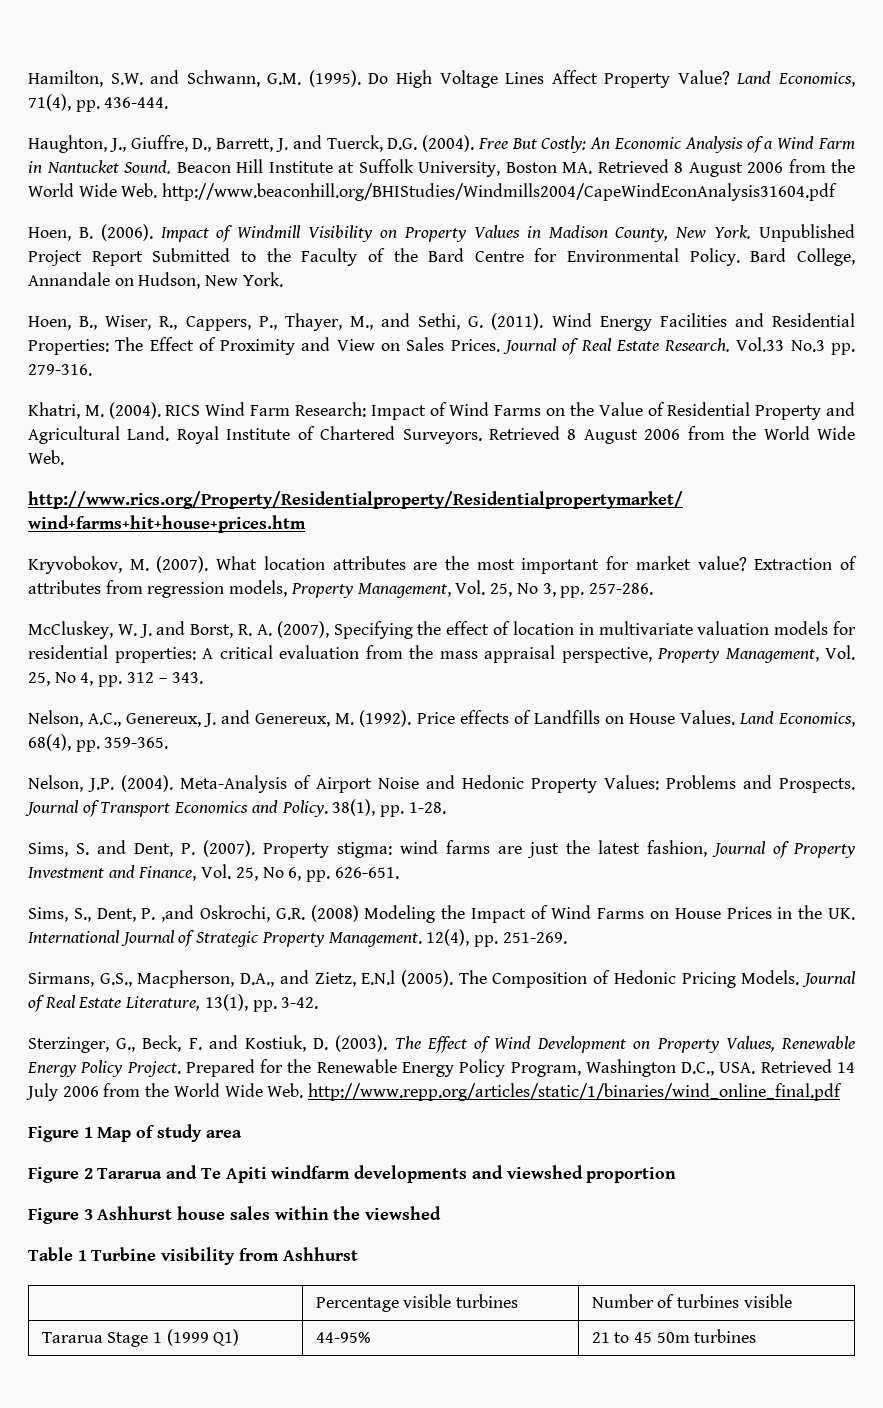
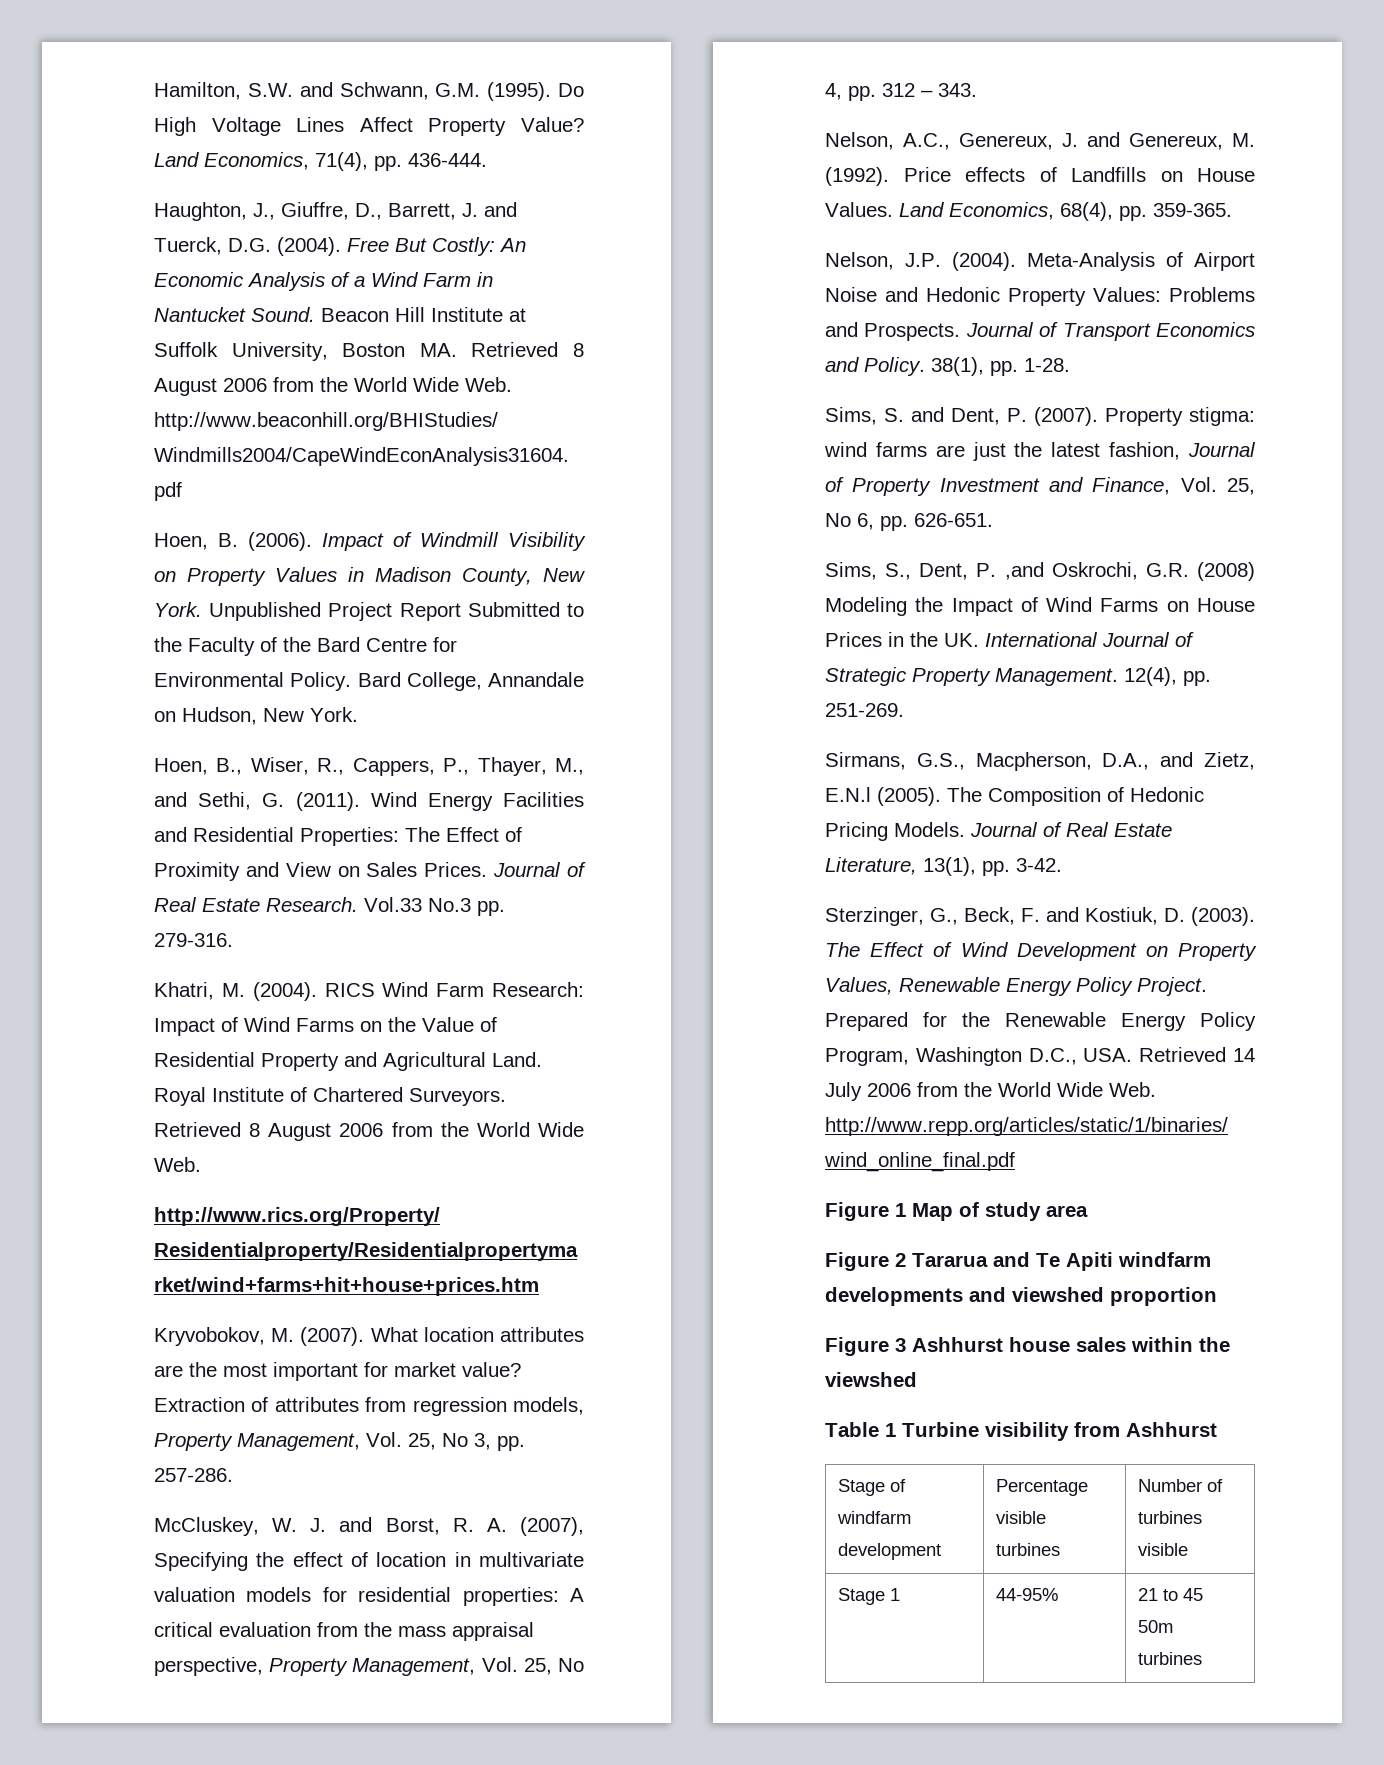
(358, 1254) none -> [838,1479,907,1496] [837,1511,912,1524] [838,1543,942,1560] Stage of windfarm development
[41,1332,103,1343] Tararua -> (1189, 1549) none
[166,1329,240,1346] (1999 Q1) -> (901, 1594) none

